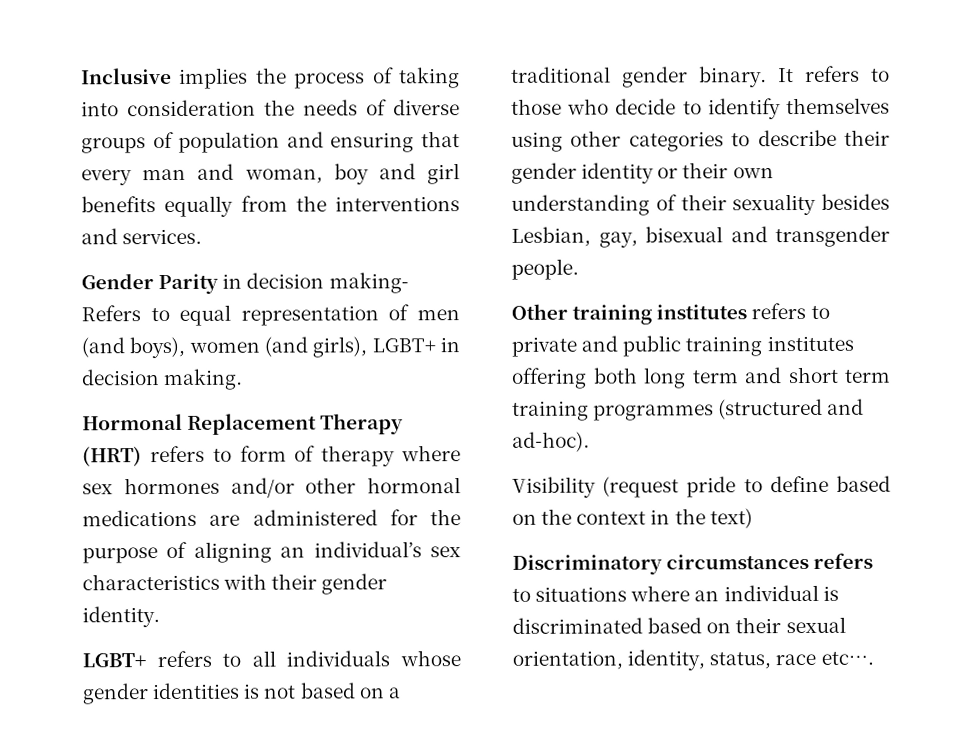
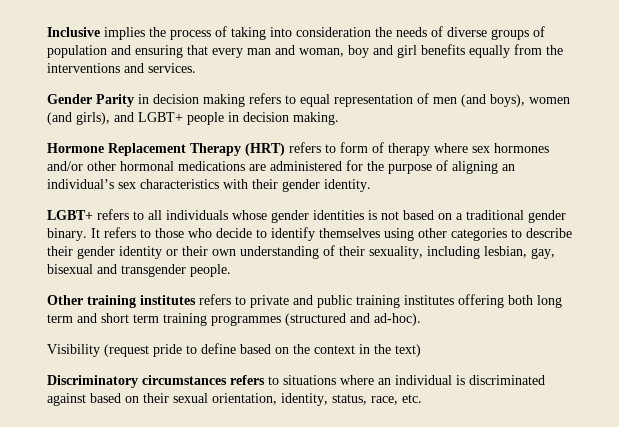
[328,272,409,294] [81,305,141,322] making- Refers -> [203,93,281,107] making refers
[371,338,436,353] LGBT+ -> [114,112,224,125] and LGBT+ people
[82,413,183,431] Hormonal -> [47,143,104,153] Hormone
[732,193,890,216] [511,226,591,247] sexuality besides Lesbian, -> [369,246,527,259] sexuality, including lesbian,
(643, 625) none -> [47,393,86,406] against
[775,651,874,666] race etc…. -> [371,394,422,405] race, etc.

